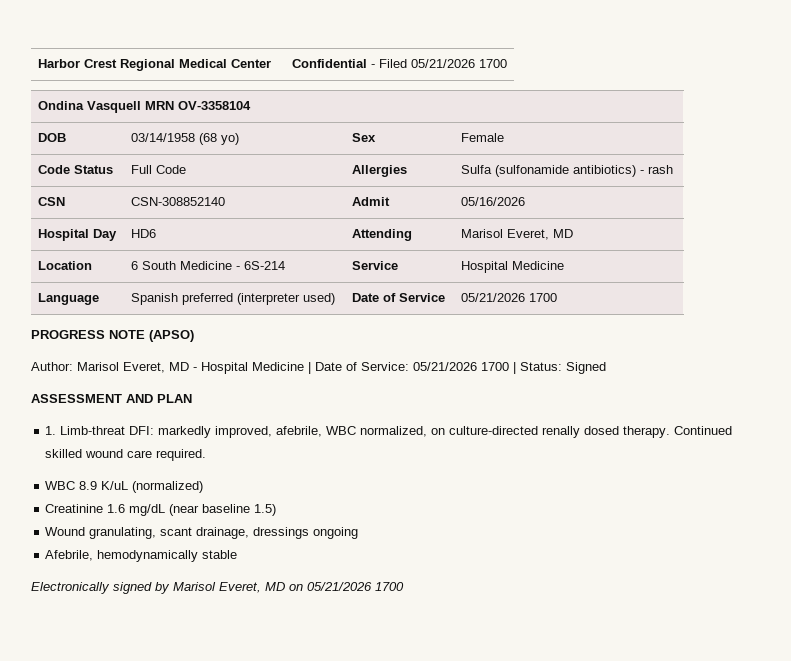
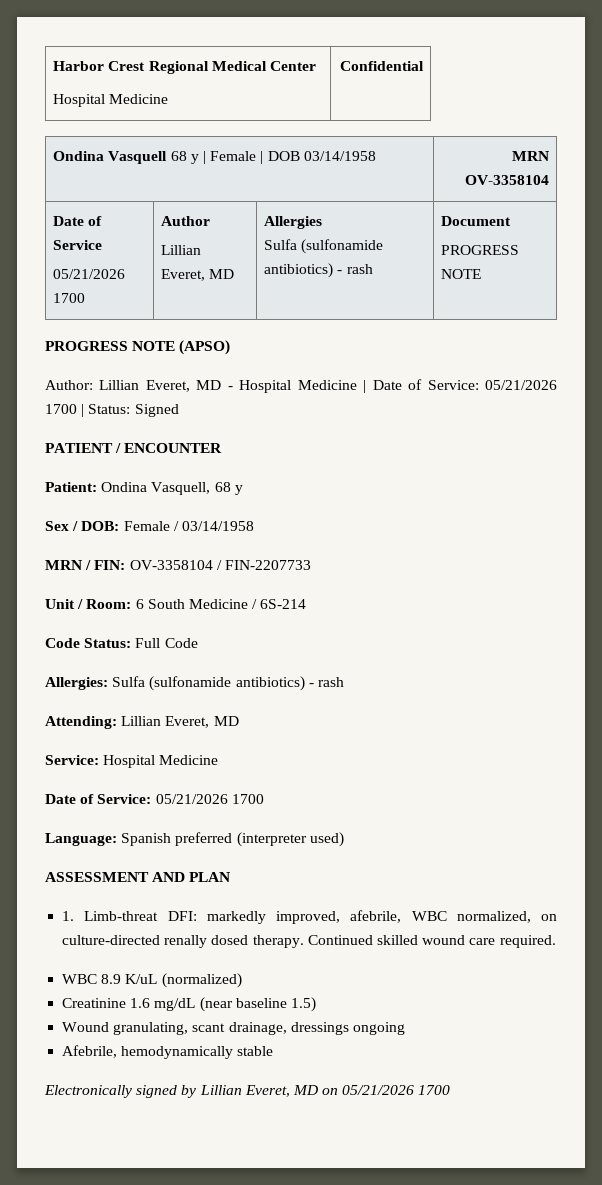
(271, 63) none -> [53,94,169,107] // Hospital Medicine
[371,59,508,68] [37,101,251,113] [37,133,66,142] [130,133,239,145] [351,133,376,142] [460,133,504,142] [37,165,113,174] [130,165,186,174] - Filed 05/21/2026 1700 // Ondina Vasquell MRN OV-3358104 // DOB | 03/14/1958 (68 yo) | Sex | Female // Code Status | Full Code -> [53,151,376,164] [511,151,549,161] [464,175,549,185] [53,216,103,226] [53,240,103,250] [53,269,126,279] [53,293,86,303] [161,216,211,226] [161,245,202,255] [161,269,235,281] // Ondina Vasquell 68 y | Female | DOB 03/14/1958 | MRN OV-3358104 // Date of Service // 05/21/2026 1700 | Author // Lillian Everet, MD
[460,165,673,177] [37,197,65,206] [130,197,225,206] [351,197,390,206] [460,197,525,206] [37,229,117,241] [130,229,156,238] [351,229,412,241] [460,229,573,240] [37,261,92,270] [130,261,285,270] [351,261,398,270] [460,261,564,273] [37,293,99,305] [130,293,335,305] [351,293,445,302] [460,293,557,302] | Sulfa (sulfonamide antibiotics) - rash // CSN | CSN-308852140 | Admit | 05/16/2026 // Hospital Day | HD6 | Attending | Marisol Everet, MD // Location | 6 South Medicine - 6S-214 | Service | Hospital Medicine // Language | Spanish preferred (interpreter used) | Date of Service | 05/21/2026 1700 -> [264,239,384,254] [264,263,373,278] [441,216,512,226] [441,245,520,255] [441,269,482,279] // Sulfa (sulfonamide antibiotics) - rash | Document // PROGRESS NOTE
[77,362,119,371] Marisol -> [99,380,140,390] Lillian
(606, 368) none -> [45,443,223,453] [45,482,243,495] [45,521,254,531] [45,560,311,570] [45,599,307,609] [45,638,198,648] [45,676,344,691] [45,716,239,729] [45,755,219,768] [45,794,264,804] [45,832,344,847] // PATIENT / ENCOUNTER // Patient: Ondina Vasquell, 68 y // Sex / DOB: Female / 03/14/1958 // MRN / FIN: OV-3358104 / FIN-2207733 // Unit / Room: 6 South Medicine / 6S-214 // Code Status: Full Code // Allergies: Sulfa (sulfonamide antibiotics) - rash // Attending: Lillian Everet, MD // Service: Hospital Medicine // Date of Service: 05/21/2026 1700 // Language: Spanish preferred (interpreter used)
[173,582,216,591] Marisol -> [199,1085,242,1095] Lillian

